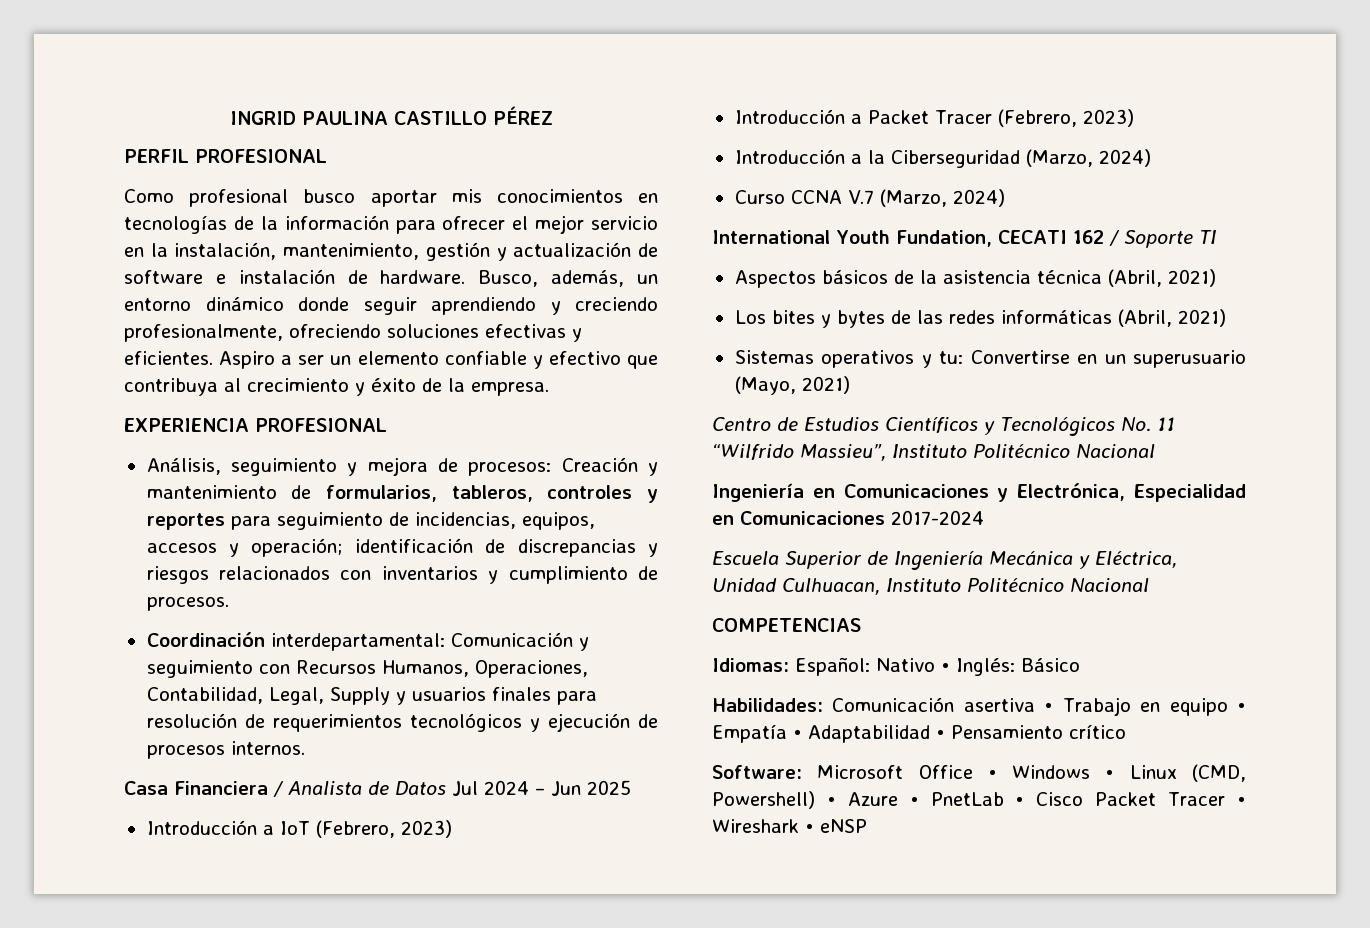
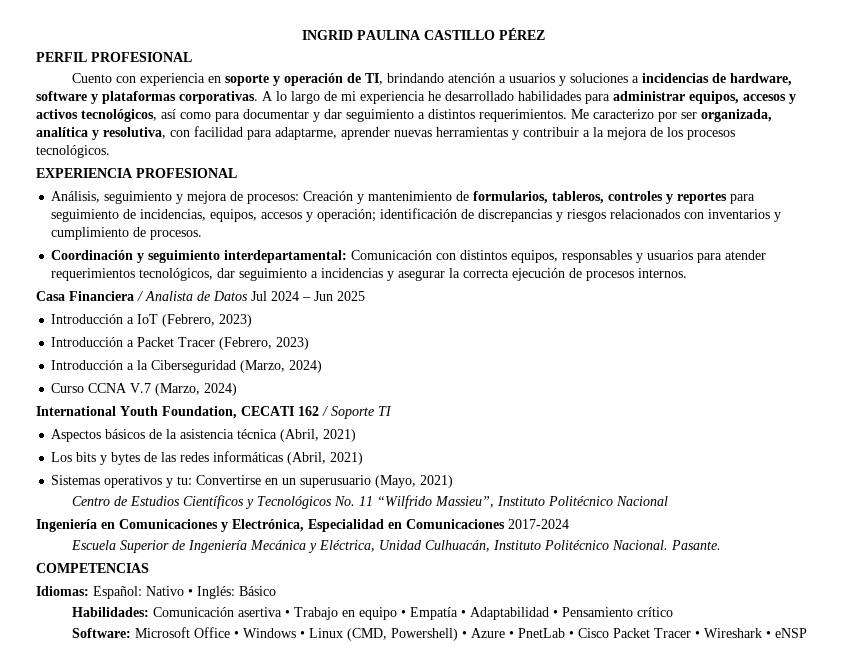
[124,189,658,207] [124,215,658,234] [124,242,658,261] [124,269,658,287] [124,297,658,315] [124,324,582,342] [124,351,658,369] [124,378,549,396] Como profesional busco aportar mis conocimientos en tecnologías de la información para ofrecer el mejor servicio en la instalación, mantenimiento, gestión y actualización de software e instalación de hardware. Busco, además, un entorno dinámico donde seguir aprendiendo y creciendo profesionalmente, ofreciendo soluciones efectivas y eficientes. Aspiro a ser un elemento confiable y efectivo que contribuya al crecimiento y éxito de la empresa. -> [71,73,792,86] [36,91,796,104] [36,109,772,122] [36,126,735,140] [36,145,110,158] Cuento con experiencia en soporte y operación de TI, brindando atención a usuarios y soluciones a incidencias de hardware, software y plataformas corporativas. A lo largo de mi experiencia he desarrollado habilidades para administrar equipos, accesos y activos tecnológicos, así como para documentar y dar seguimiento a distintos requerimientos. Me caracterizo por ser organizada, analítica y resolutiva, con facilidad para adaptarme, aprender nuevas herramientas y contribuir a la mejora de los procesos tecnológicos.
[270,632,589,651] [146,660,588,678] [146,687,597,705] [146,713,540,732] interdepartamental: Comunicación y seguimiento con Recursos Humanos, Operaciones, Contabilidad, Legal, Supply y usuarios finales para resolución de requerimientos tecnológicos y -> [137,250,767,263] [51,268,510,281] y seguimiento interdepartamental: Comunicación con distintos equipos, responsables y usuarios para atender requerimientos tecnológicos, dar seguimiento a incidencias y asegurar la correcta
[895,230,992,247] Fundation, -> [162,406,237,419] Foundation,
[771,310,815,324] bites -> [76,452,97,462] bits
[782,578,1149,595] Culhuacan, Instituto Politécnico Nacional -> [424,540,721,552] Culhuacán, Instituto Politécnico Nacional. Pasante.

